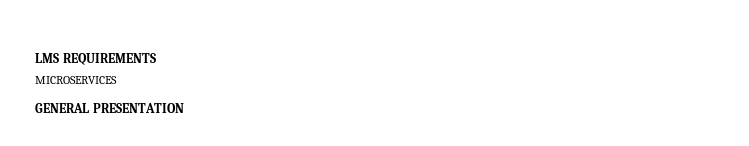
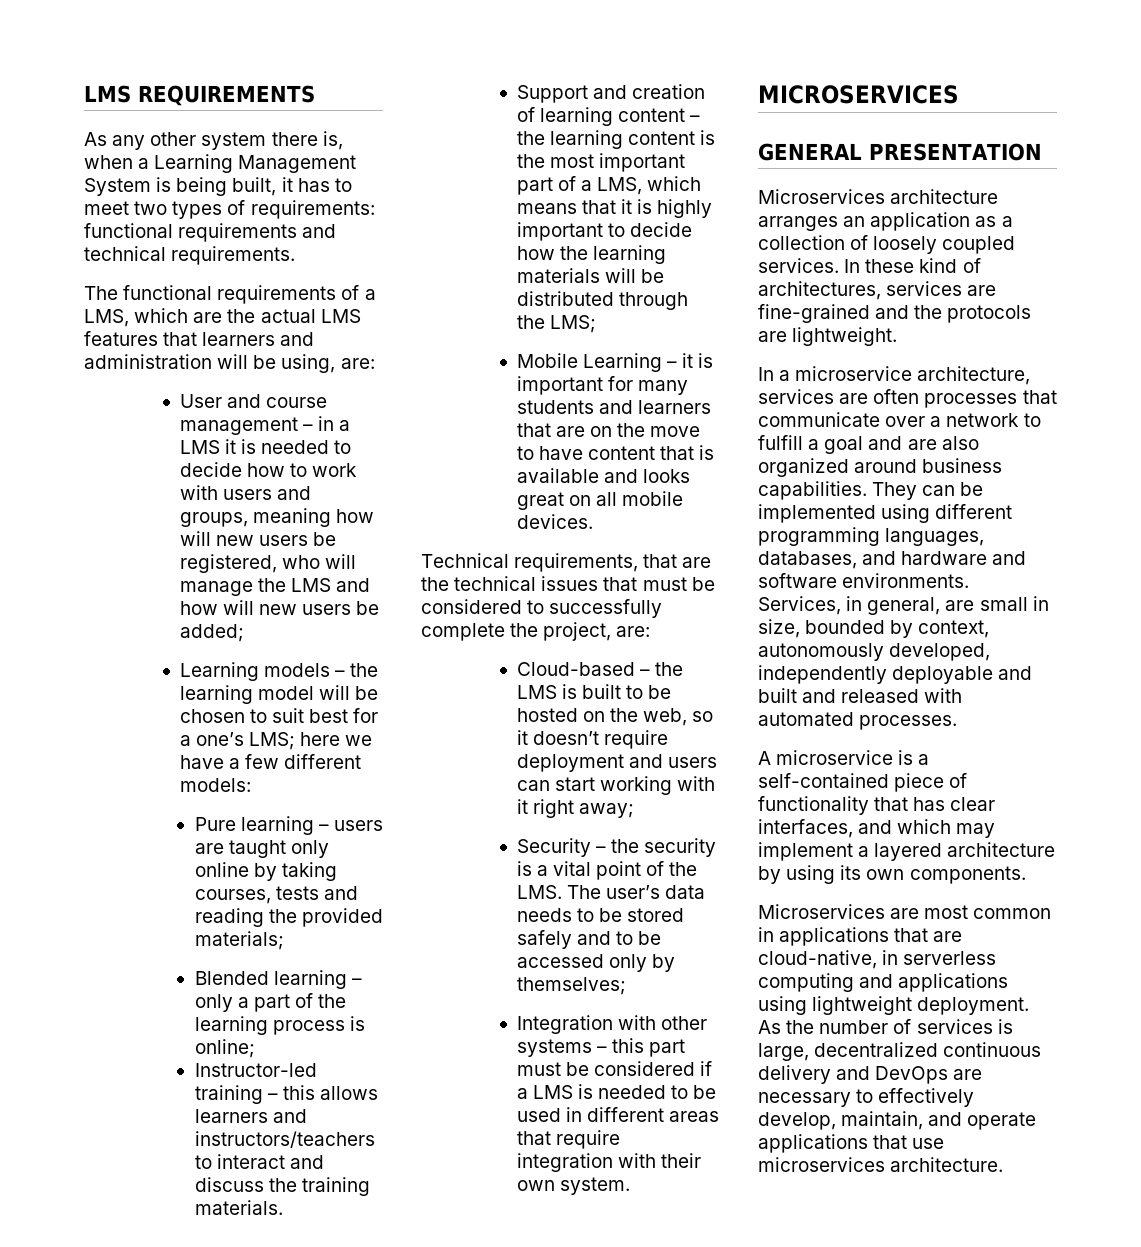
[35,76,117,84] [35,103,184,113] MICROSERVICES // GENERAL PRESENTATION -> [84,131,343,150] [84,154,357,173] [84,177,352,196] [84,200,375,219] [84,223,337,242] [84,246,296,265] [84,285,376,304] [84,308,361,327] [84,331,315,346] [84,354,375,373] [179,394,327,408] [179,416,351,435] [179,439,352,454] [179,462,358,477] [179,485,311,500] [179,508,374,527] [179,531,337,546] [179,554,356,573] [179,578,371,596] [179,600,380,615] [179,624,244,642] [179,662,379,681] [179,685,379,704] [179,708,379,723] [179,732,373,750] [179,754,362,769] [179,778,251,792] [194,816,383,835] [194,840,329,858] [194,862,337,881] [194,886,358,904] [194,908,383,927] [194,931,284,950] [194,970,362,989] [194,993,347,1012] [194,1016,365,1035] [194,1039,255,1058] [194,1063,317,1077] [194,1085,378,1104] [194,1109,307,1123] [194,1131,375,1148] [194,1154,324,1169] [194,1177,370,1196] [194,1200,283,1215] [516,84,705,103] [516,107,701,126] [516,130,716,149] [516,153,685,172] [516,176,702,195] [516,199,713,218] [516,222,692,241] [516,245,666,264] [516,268,664,283] [516,291,688,310] [516,315,596,333] [516,353,714,372] [516,376,688,395] [516,400,711,414] [516,423,701,437] [516,445,715,460] [516,468,690,483] [516,491,684,510] [516,514,593,529] [421,553,712,572] [421,576,715,591] [421,599,663,618] [421,622,651,641] [516,662,683,676] [516,684,672,699] [516,708,714,726] [516,730,668,749] [516,754,717,772] [516,776,716,795] [516,799,634,818] [516,838,717,857] [516,861,698,880] [516,885,706,899] [516,908,685,922] [516,930,662,949] [516,954,675,972] [516,977,626,995] [516,1015,707,1034] [516,1038,686,1057] [516,1061,713,1076] [516,1084,717,1099] [516,1107,720,1122] [516,1130,620,1149] [516,1153,701,1172] [516,1177,630,1195] [758,85,959,104] [758,143,1042,161] [758,189,999,204] [758,212,1013,231] [758,235,1016,254] [758,258,981,273] [758,281,997,300] [758,304,1032,323] [758,327,898,346] [758,366,1031,385] [758,389,1057,408] [758,412,1041,427] [758,435,979,454] [758,458,1003,477] [758,481,984,500] [758,504,1013,523] [758,527,985,546] [758,551,1027,569] [758,573,970,588] [758,596,1049,615] [758,619,990,638] [758,643,991,661] [758,665,1033,684] [758,688,963,703] [758,712,958,730] [758,750,930,765] [758,773,968,792] [758,796,996,815] [758,819,996,838] [758,842,1056,861] [758,865,1026,884] [758,904,1052,919] [758,927,963,946] [758,950,997,969] [758,973,1009,992] [758,996,1030,1015] [758,1019,1013,1034] [758,1042,1042,1061] [758,1065,983,1084] [758,1088,975,1107] [758,1111,1037,1130] [758,1134,945,1153] [758,1157,1004,1172] As any other system there is, when a Learning Management System is being built, it has to meet two types of requirements: functional requirements and technical requirements. // The functional requirements of a LMS, which are the actual LMS features that learners and administration will be using, are: // User and course management – in a LMS it is needed to decide how to work with users and groups, meaning how will new users be registered, who will manage the LMS and how will new users be added; // Learning models – the learning model will be chosen to suit best for a one’s LMS; here we have a few different models: // Pure learning – users are taught only online by taking courses, tests and reading the provided materials; // Blended learning – only a part of the learning process is online; // Instructor-led training – this allows learners and instructors/teachers to interact and discuss the training materials. // Support and creation of learning content – the learning content is the most important part of a LMS, which means that it is highly important to decide how the learning materials will be distributed through the LMS; // Mobile Learning – it is important for many students and learners that are on the move to have content that is available and looks great on all mobile devices. // Technical requirements, that are the technical issues that must be considered to successfully complete the project, are: // Cloud-based – the LMS is built to be hosted on the web, so it doesn’t require deployment and users can start working with it right away; // Security – the security is a vital point of the LMS. The user’s data needs to be stored safely and to be accessed only by themselves; // Integration with other systems – this part must be considered if a LMS is needed to be used in different areas that require integration with their own system. // MICROSERVICES // GENERAL PRESENTATION // Microservices architecture arranges an application as a collection of loosely coupled services. In these kind of architectures, services are fine-grained and the protocols are lightweight. // In a microservice architecture, services are often processes that communicate over a network to fulfill a goal and are also organized around business capabilities. They can be implemented using different programming languages, databases, and hardware and software environments. Services, in general, are small in size, bounded by context, autonomously developed, independently deployable and built and released with automated processes. // A microservice is a self-contained piece of functionality that has clear interfaces, and which may implement a layered architecture by using its own components. // Microservices are most common in applications that are cloud-native, in serverless computing and applications using lightweight deployment. As the number of services is large, decentralized continuous delivery and DevOps are necessary to effectively develop, maintain, and operate applications that use microservices architecture.

